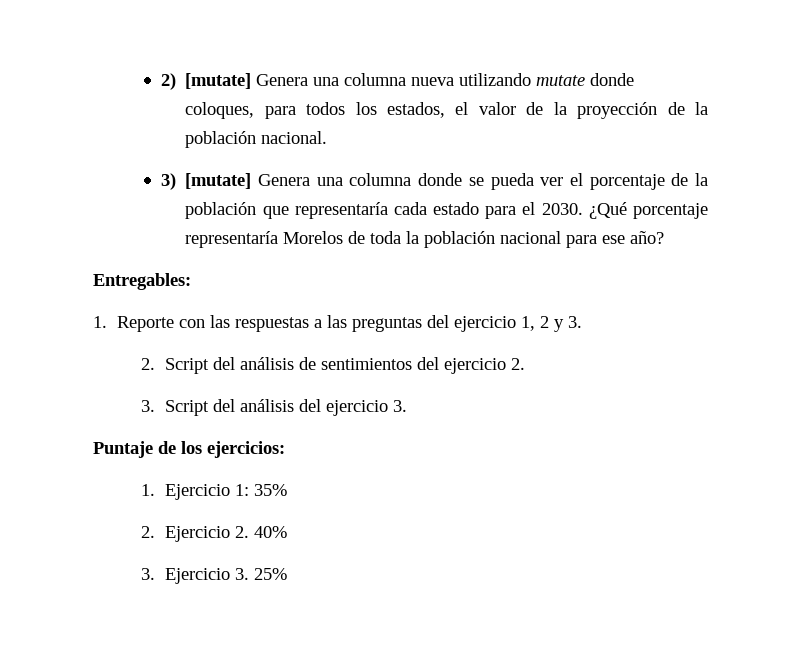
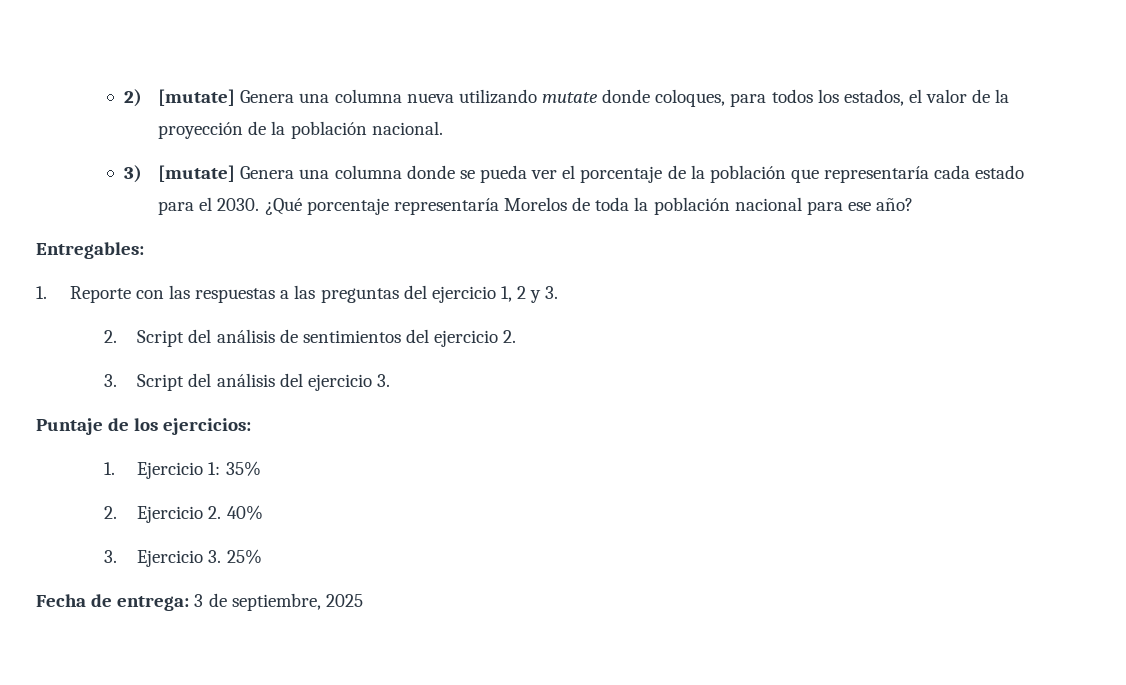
(287, 574) none -> [36,593,363,611] // Fecha de entrega: 3 de septiembre, 2025

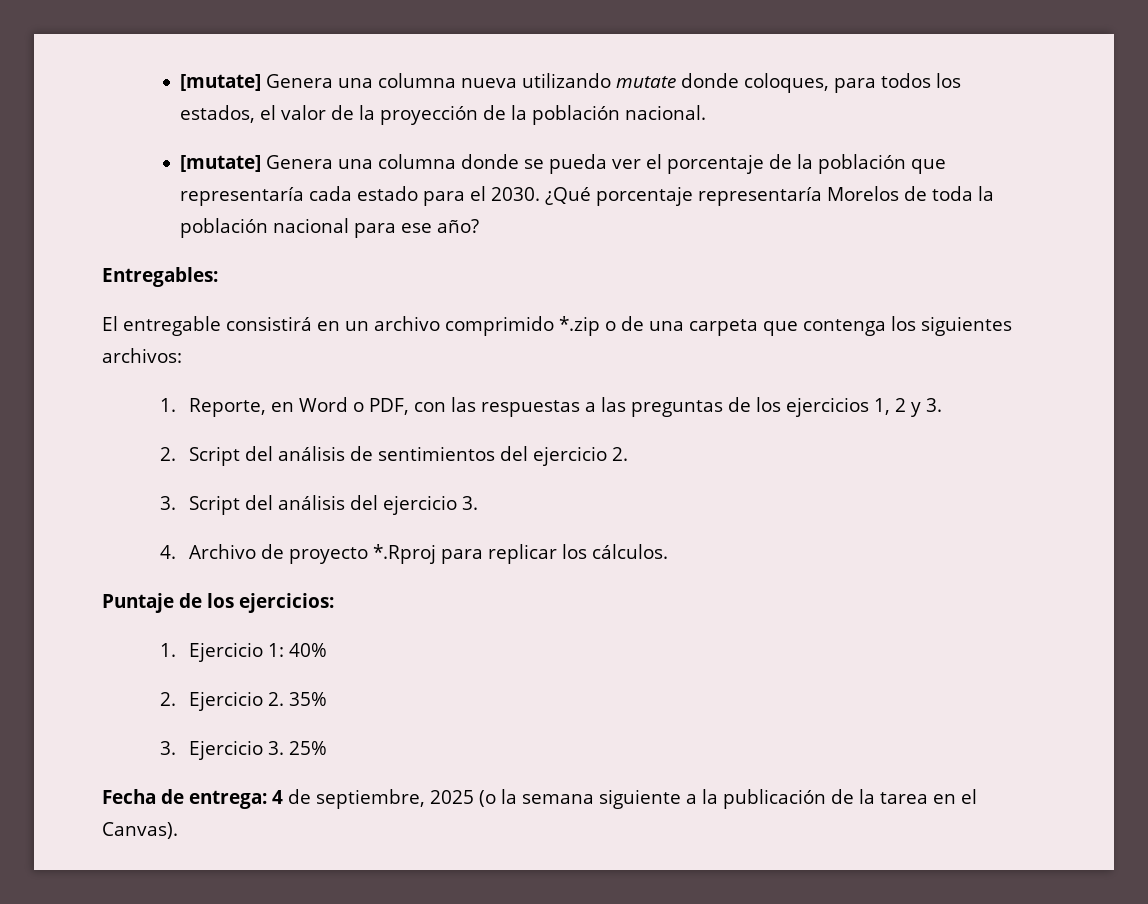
[124,89,143,107] 2) -> (180, 82) none
[124,165,143,183] 3) -> (707, 112) none
[36,286,131,303] 1. Reporte -> [102,316,1012,336] [102,348,182,363] [159,397,409,417] El entregable consistirá en un archivo comprimido *.zip o de una carpeta que contenga los siguientes archivos: // 1. Reporte, en Word o PDF,
[403,285,496,303] del ejercicio -> [727,397,869,417] de los ejercicios
(390, 380) none -> [159,544,668,564] // 4. Archivo de proyecto *.Rproj para replicar los cálculos.
[225,461,261,476] 35% -> [288,643,327,657] 40%
[226,505,263,520] 40% -> [288,692,327,706] 35%
[194,594,204,607] 3 -> [272,790,283,804] 4
(363, 600) none -> [479,789,977,809] [102,822,178,839] (o la semana siguiente a la publicación de la tarea en el Canvas).

